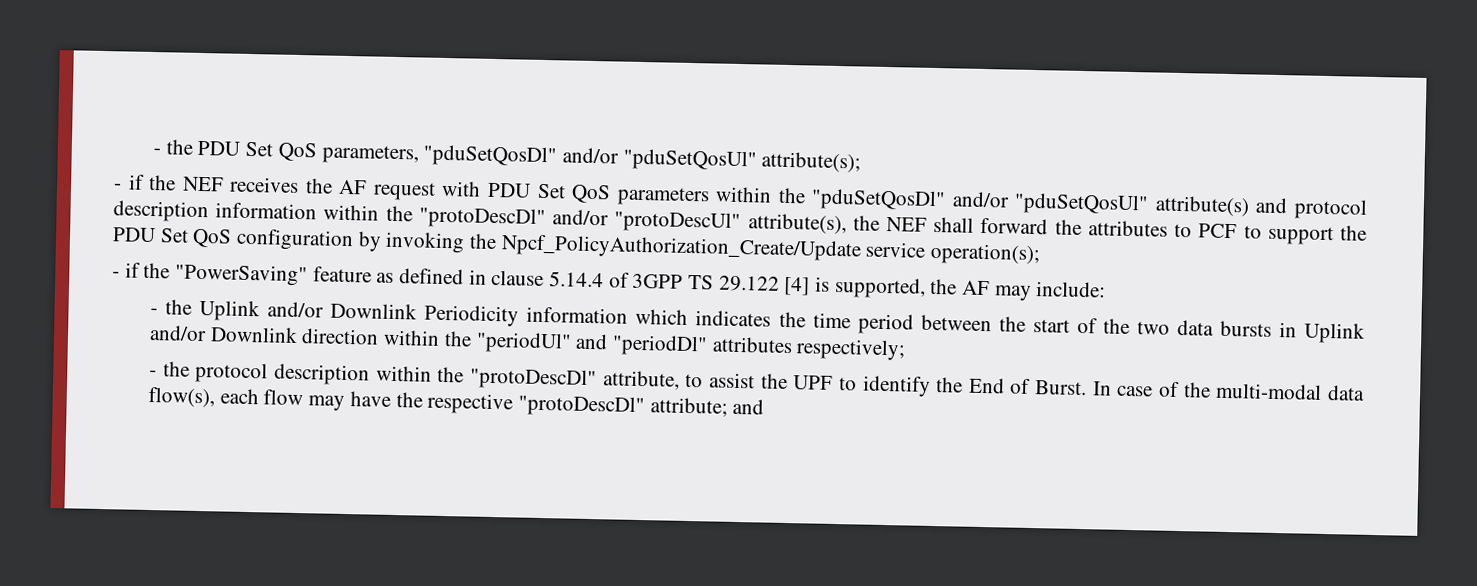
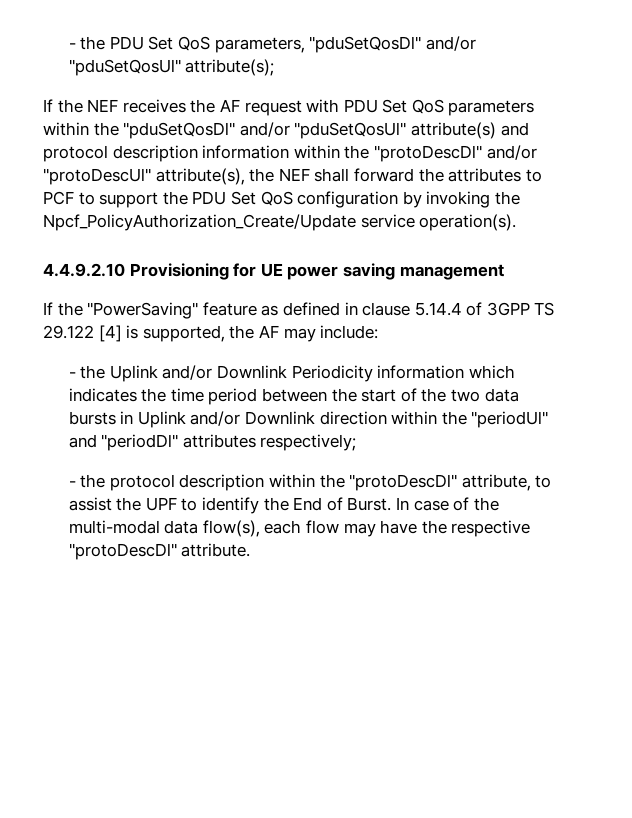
[113,174,145,190] - if -> [43,99,53,112] If
[930,242,1042,266] [112,262,141,278] operation(s); // - if -> [419,214,517,231] [43,263,504,280] [43,302,53,315] operation(s). // 4.4.9.2.10 Provisioning for UE power saving management // If
[649,397,765,417] attribute; and -> [181,543,251,557] attribute.

